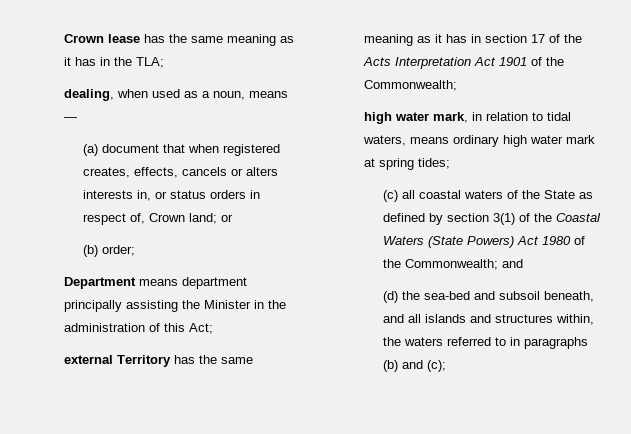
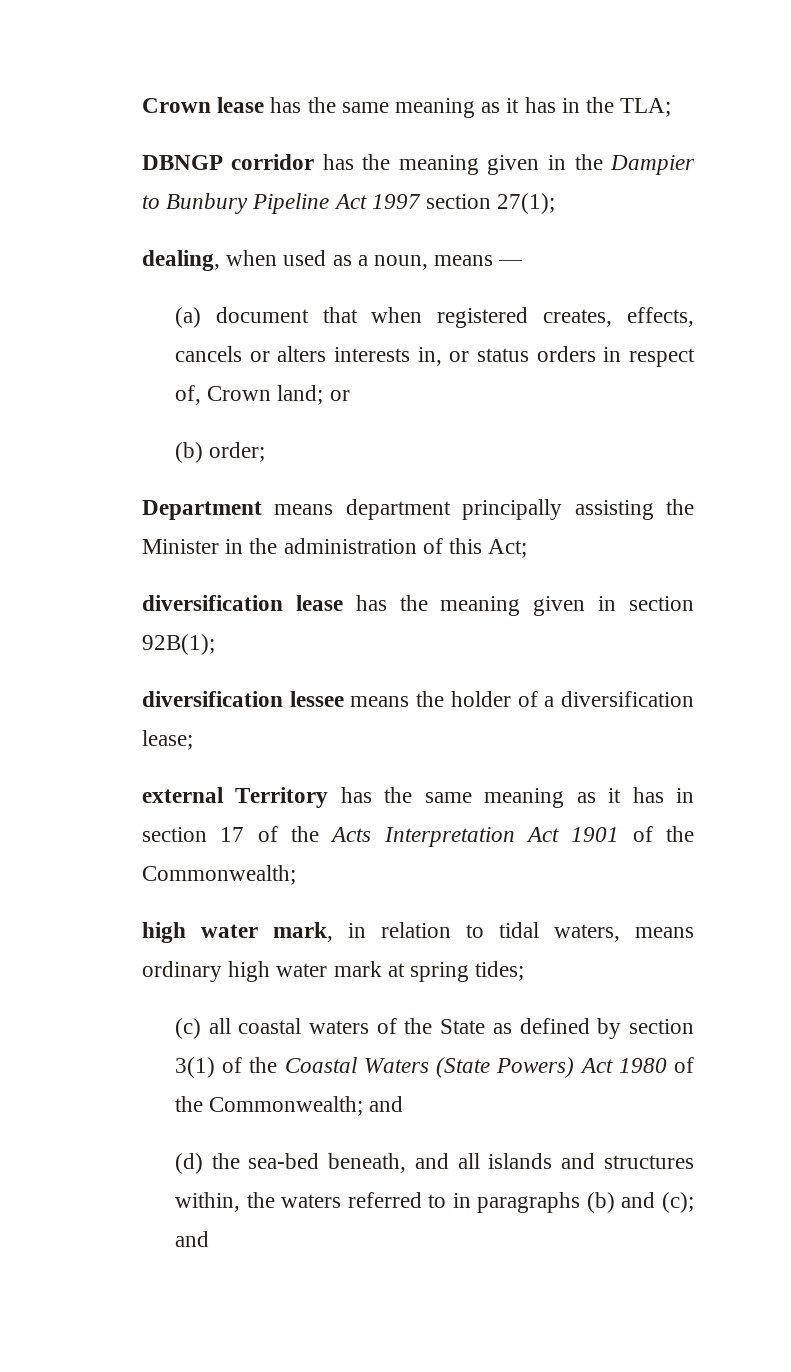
(165, 62) none -> [141,154,695,175] [141,193,556,214] // DBNGP corridor has the meaning given in the Dampier to Bunbury Pipeline Act 1997 section 27(1);
(214, 328) none -> [141,595,694,616] [141,634,215,655] [141,691,694,707] [141,730,193,750] // diversification lease has the meaning given in section 92B(1); // diversification lessee means the holder of a diversification lease;
[473,291,540,300] and subsoil -> (320, 1161) none
(446, 366) none -> [174,1231,209,1247] and

